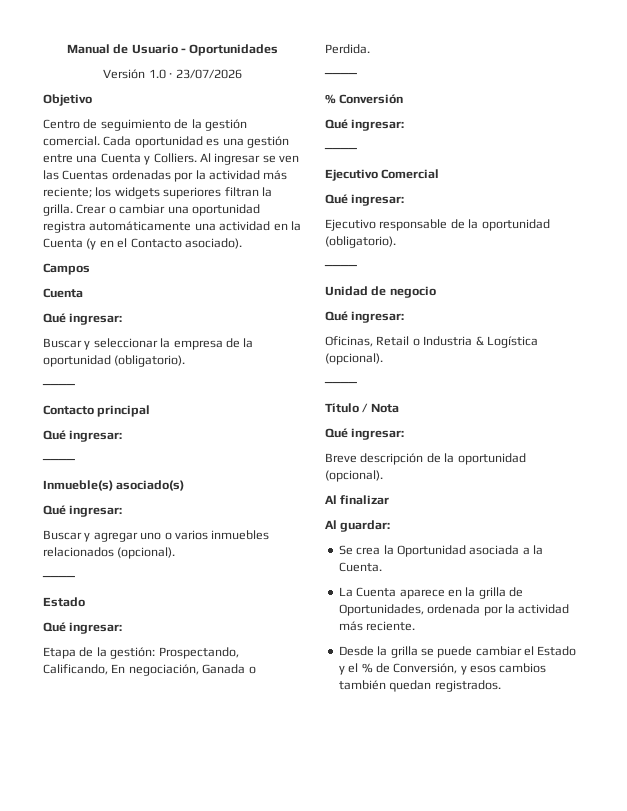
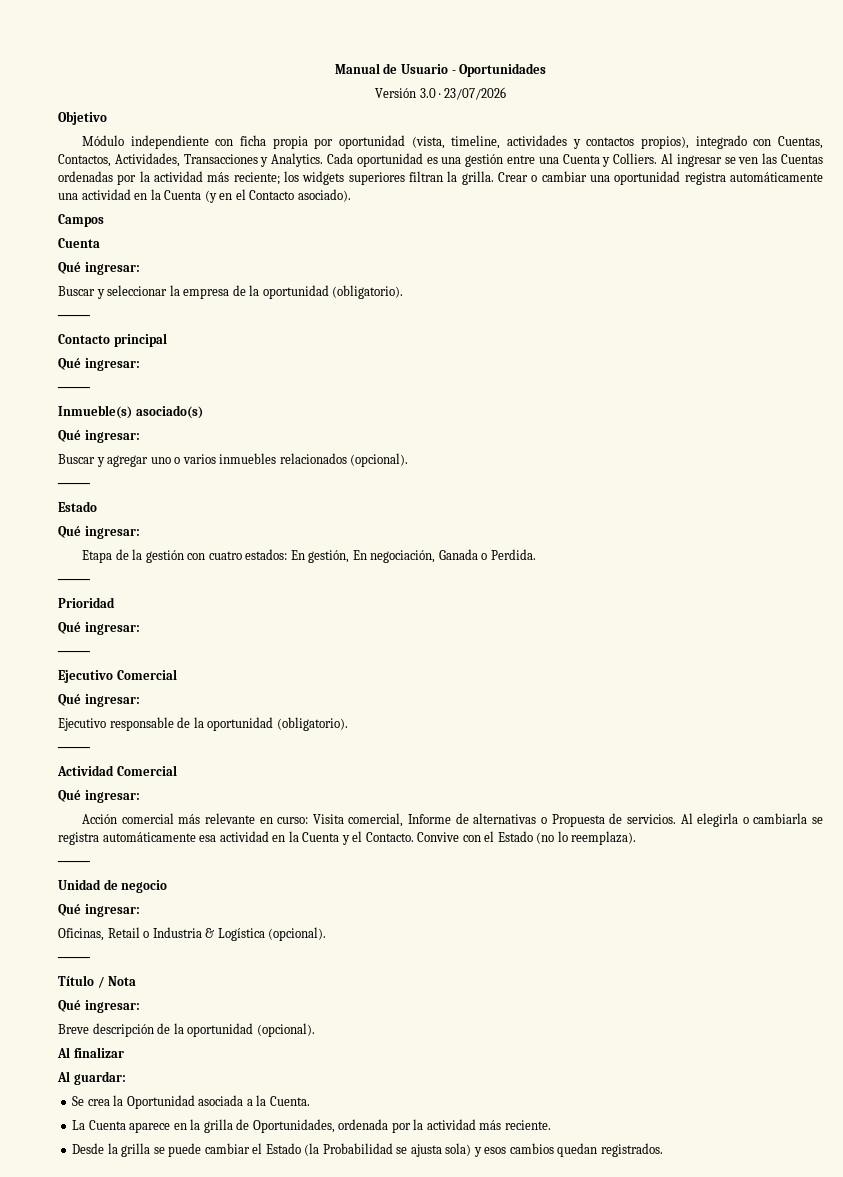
[148,69,166,79] 1.0 -> [419,88,436,98] 3.0
[43,119,247,131] [43,136,100,146] Centro de seguimiento de la gestión comercial. -> [82,135,823,149] [58,153,324,167] Módulo independiente con ficha propia por oportunidad (vista, timeline, actividades y contactos propios), integrado con Cuentas, Contactos, Actividades, Transacciones y Analytics.
[110,647,239,659] [43,664,108,675] gestión: Prospectando, Calificando, -> [145,549,350,563] gestión con cuatro estados: En gestión,
[325,94,404,104] % Conversión -> [58,597,115,608] Prioridad
(357, 267) none -> [57,765,177,776] [58,790,140,803] [82,813,824,827] [58,831,637,845] [57,860,90,866] // Actividad Comercial // Qué ingresar: // Acción comercial más relevante en curso: Visita comercial, Informe de alternativas o Propuesta de servicios. Al elegirla o cambiarla se registra automáticamente esa actividad en la Cuenta y el Contacto. Convive con el Estado (no lo reemplaza). // ────
[338,663,458,675] y el % de Conversión, -> [304,1143,472,1157] (la Probabilidad se ajusta sola)
[338,680,386,690] también -> (554, 1148) none

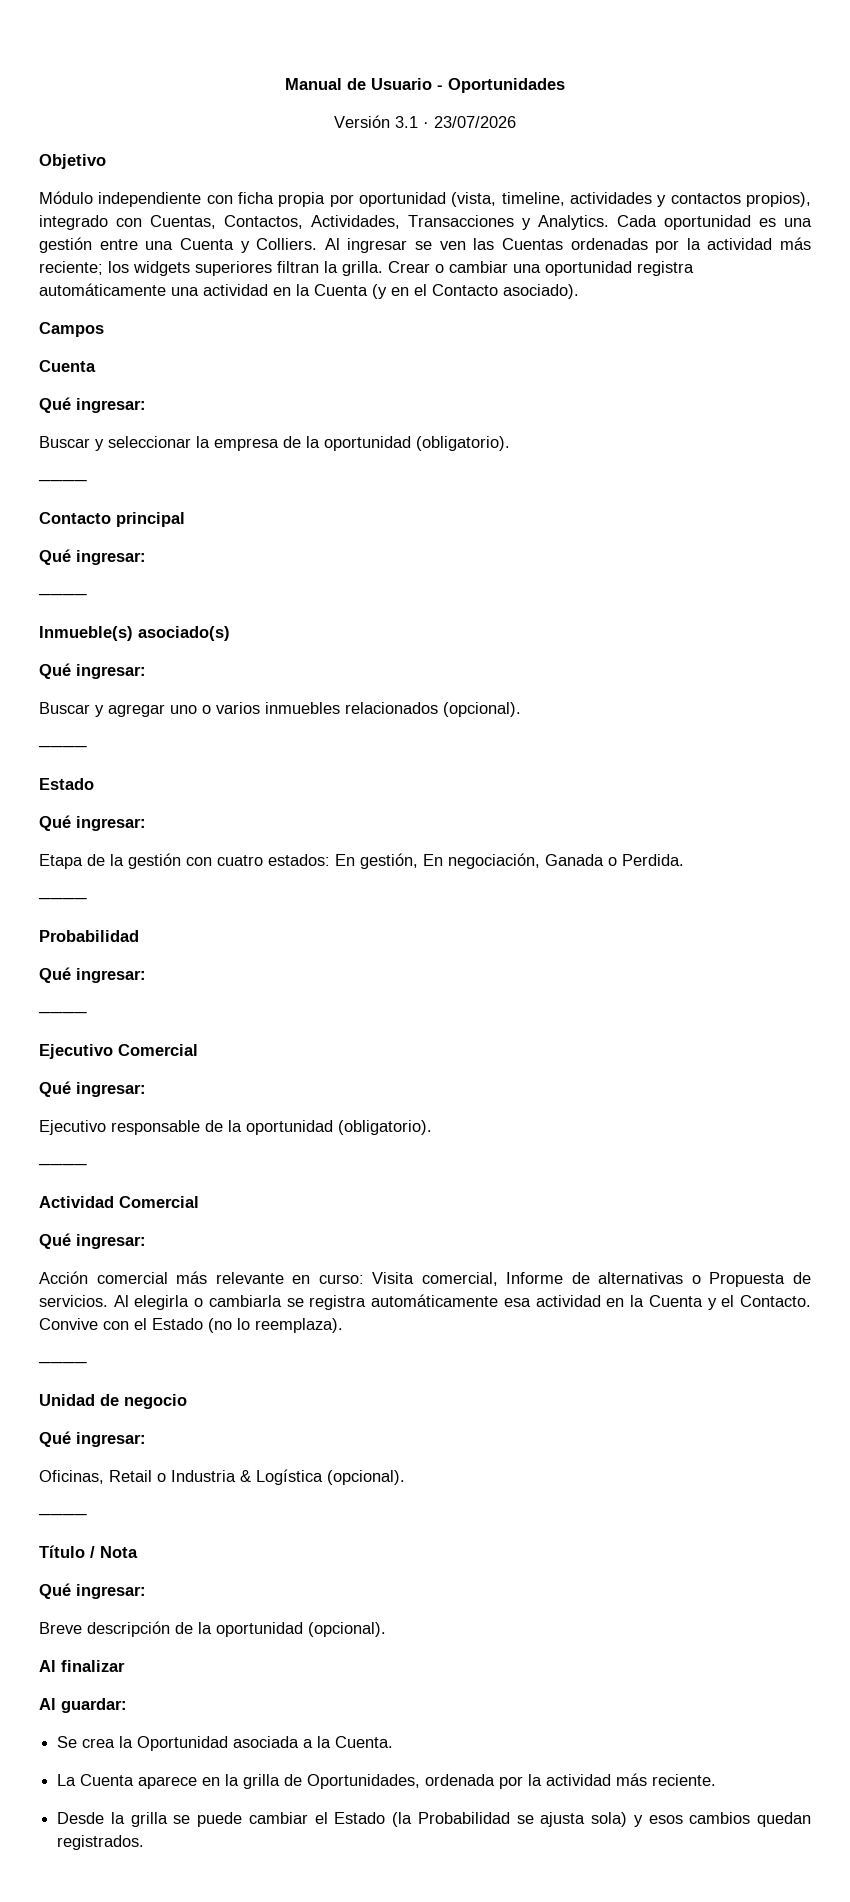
[419,88,436,98] 3.0 -> [395,116,418,128] 3.1
[58,597,115,608] Prioridad -> [39,930,139,942] Probabilidad

